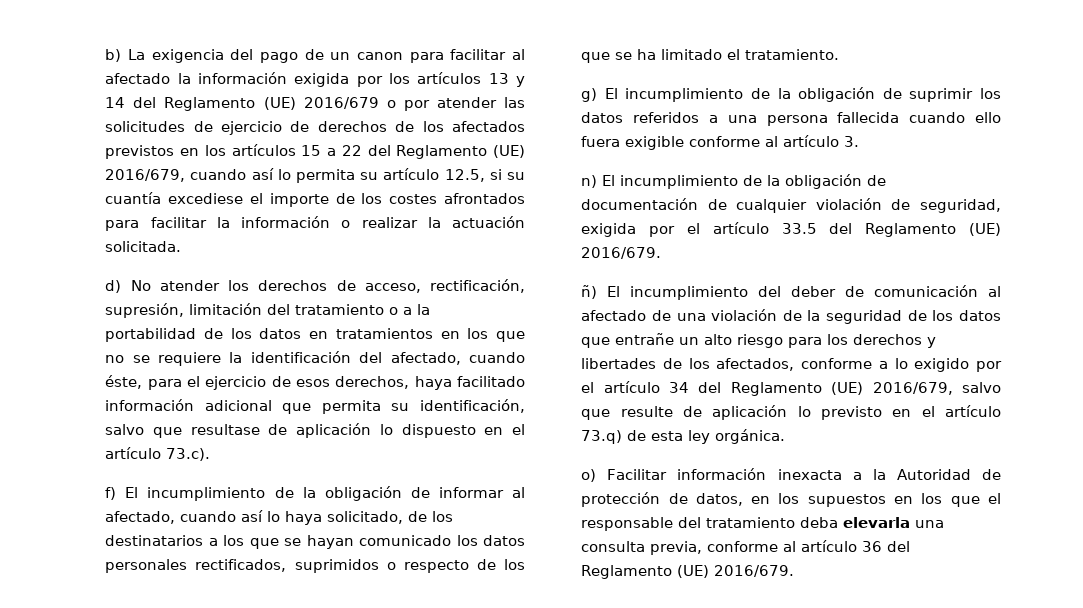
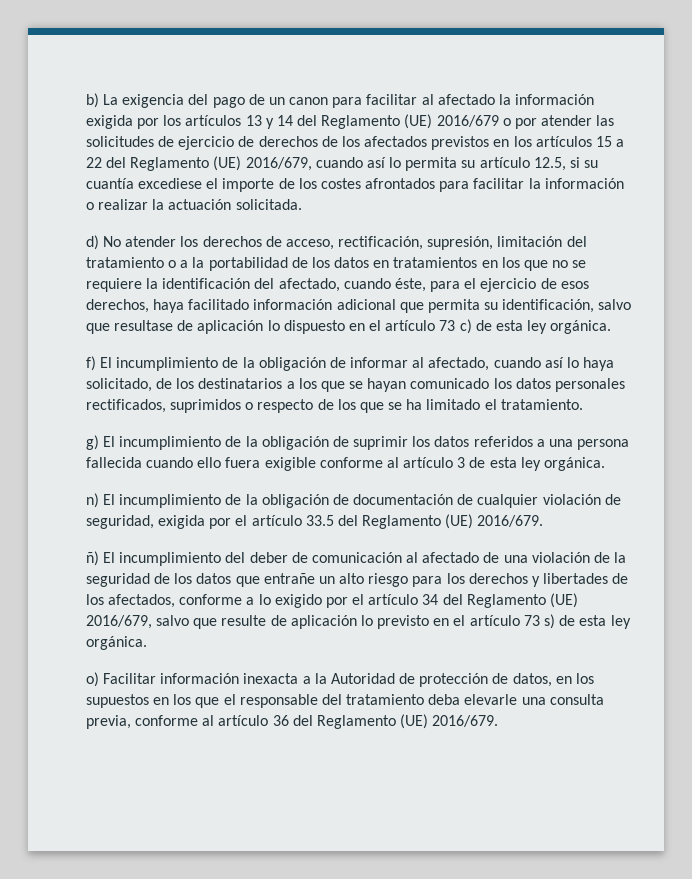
[166,448,211,461] 73.c). -> [439,319,612,334] 73 c) de esta ley orgánica.
[844,136,860,147] 3. -> [457,457,606,471] 3 de esta ley orgánica.
[581,430,623,444] 73.q) -> [523,614,556,629] 73 s)
[843,517,911,528] elevarla -> [464,694,518,705] elevarle

